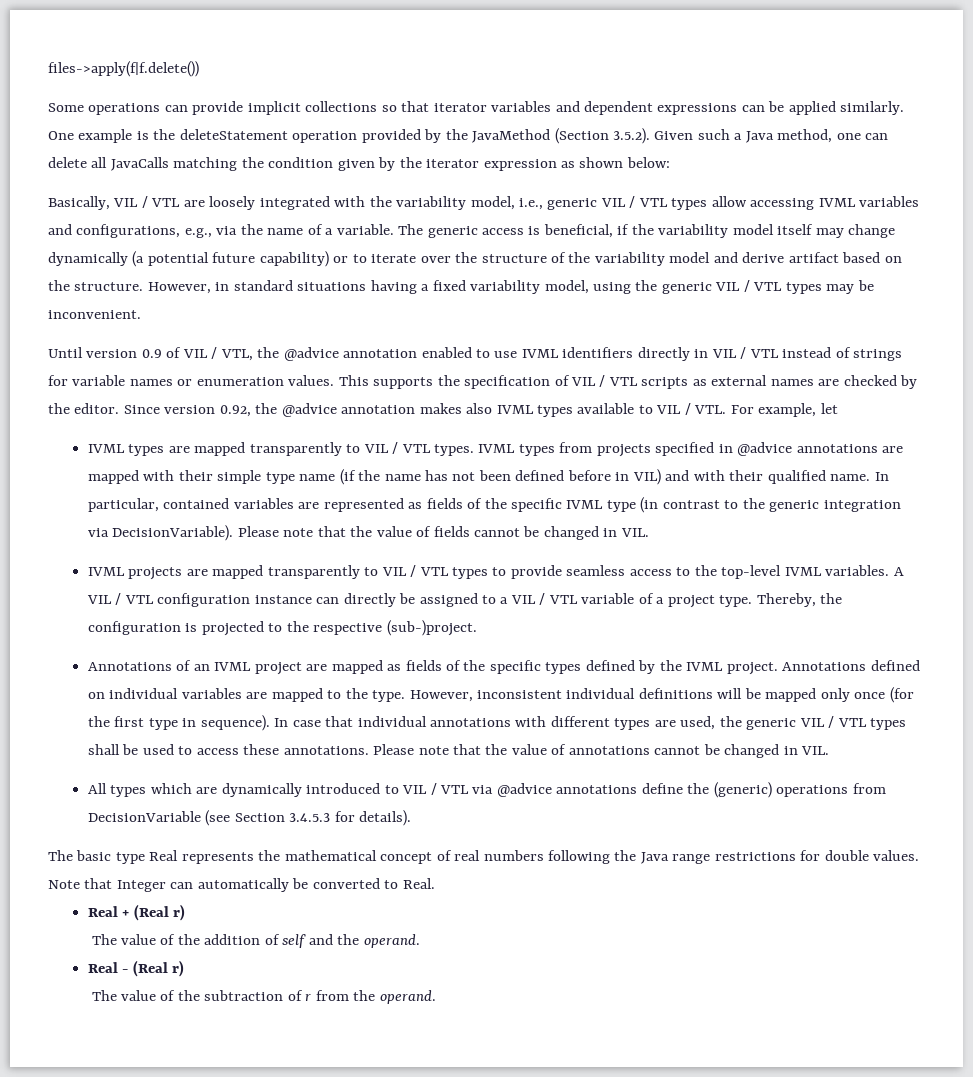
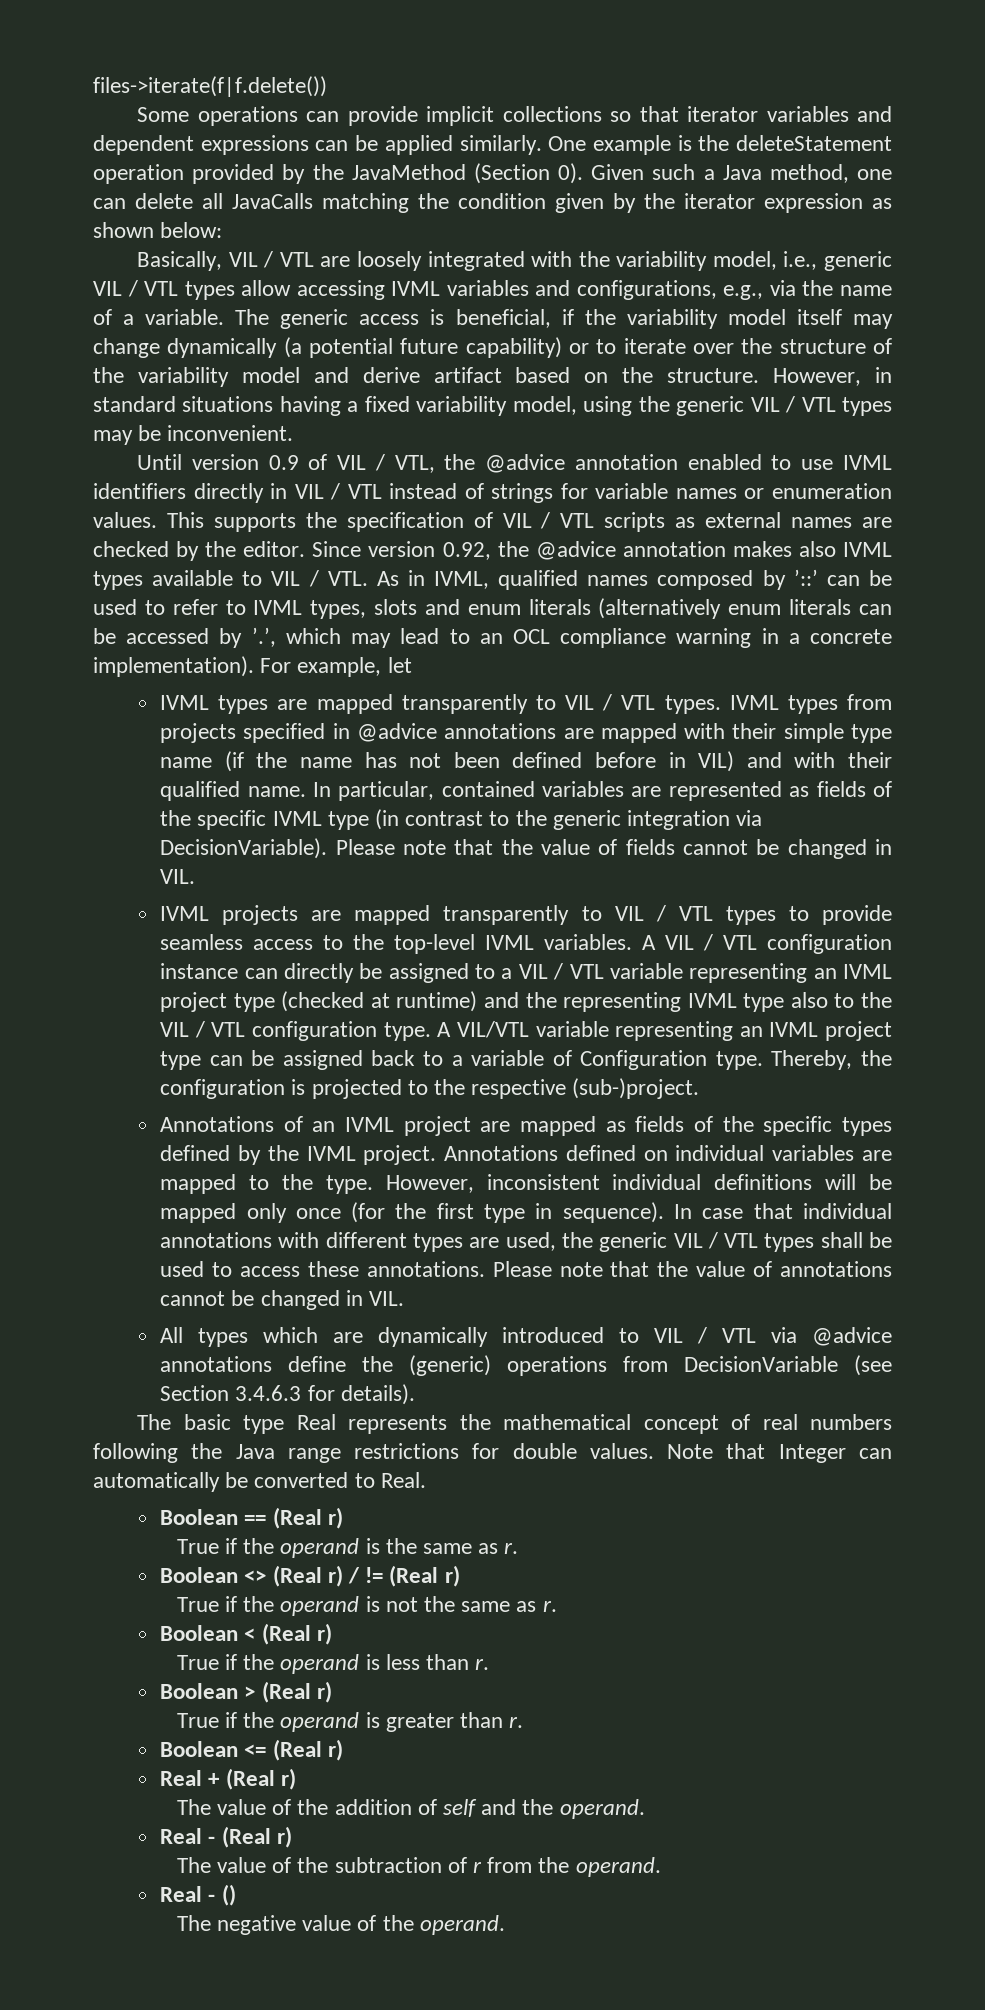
[48,61,199,77] files->apply(f|f.delete()) -> [93,76,327,97] files->iterate(f|f.delete())
[613,128,651,144] 3.5.2). -> [558,163,583,184] 0).
(727, 409) none -> [376,569,892,590] [93,598,892,619] [93,627,892,648] [93,656,254,677] As in IVML, qualified names composed by ’::’ can be used to refer to IVML types, slots and enum literals (alternatively enum literals can be accessed by ’.’, which may lead to an OCL compliance warning in a concrete implementation).
[638,593,715,608] of a project -> [689,963,893,983] [160,991,893,1012] [160,1021,893,1041] [160,1050,708,1070] representing an IVML project type (checked at runtime) and the representing IVML type also to the VIL / VTL configuration type. A VIL/VTL variable representing an IVML project type can be assigned back to a variable of Configuration
[289,813,331,822] 3.4.5.3 -> [235,1385,302,1401] 3.4.6.3
(435, 883) none -> [160,1507,343,1529] [176,1538,519,1558] [160,1565,460,1587] [176,1596,557,1616] [160,1623,332,1645] [176,1654,490,1674] [160,1681,332,1703] [176,1712,524,1732] [160,1739,343,1761] // Boolean == (Real r) // True if the operand is the same as r. // Boolean <> (Real r) / != (Real r) // True if the operand is not the same as r. // Boolean < (Real r) // True if the operand is less than r. // Boolean > (Real r) // True if the operand is greater than r. // Boolean <= (Real r)
(436, 997) none -> [160,1884,236,1906] [176,1915,505,1935] // Real - () // The negative value of the operand.

